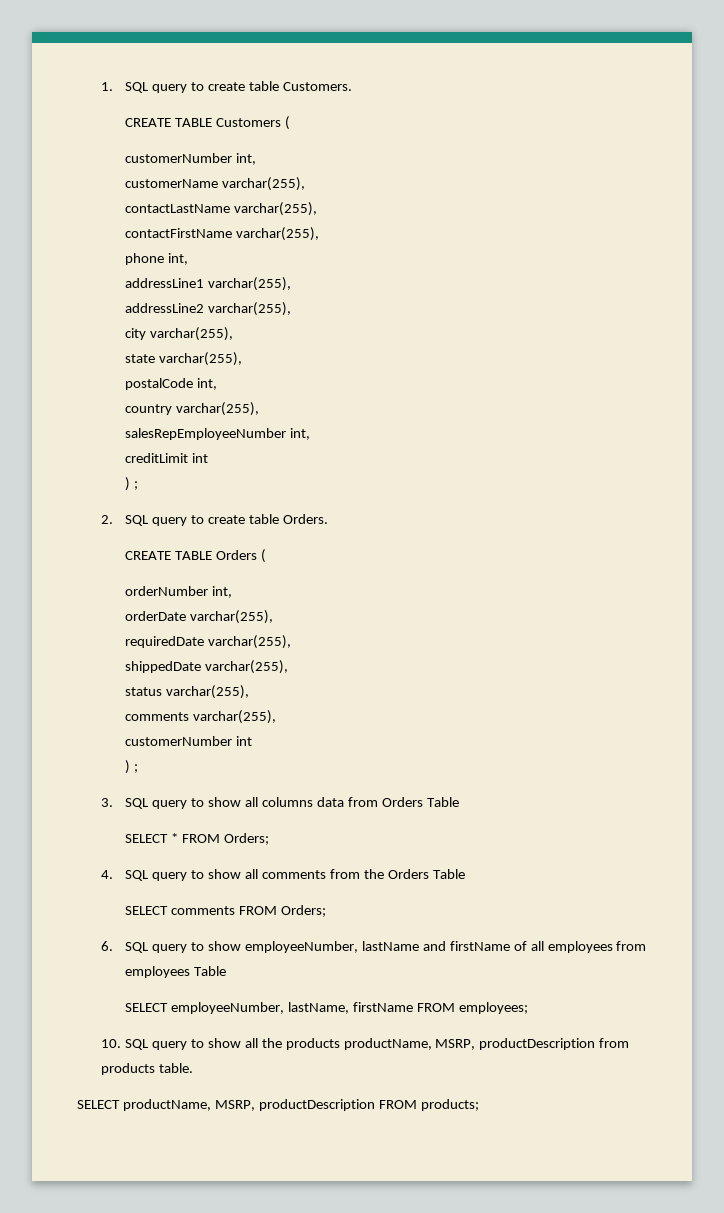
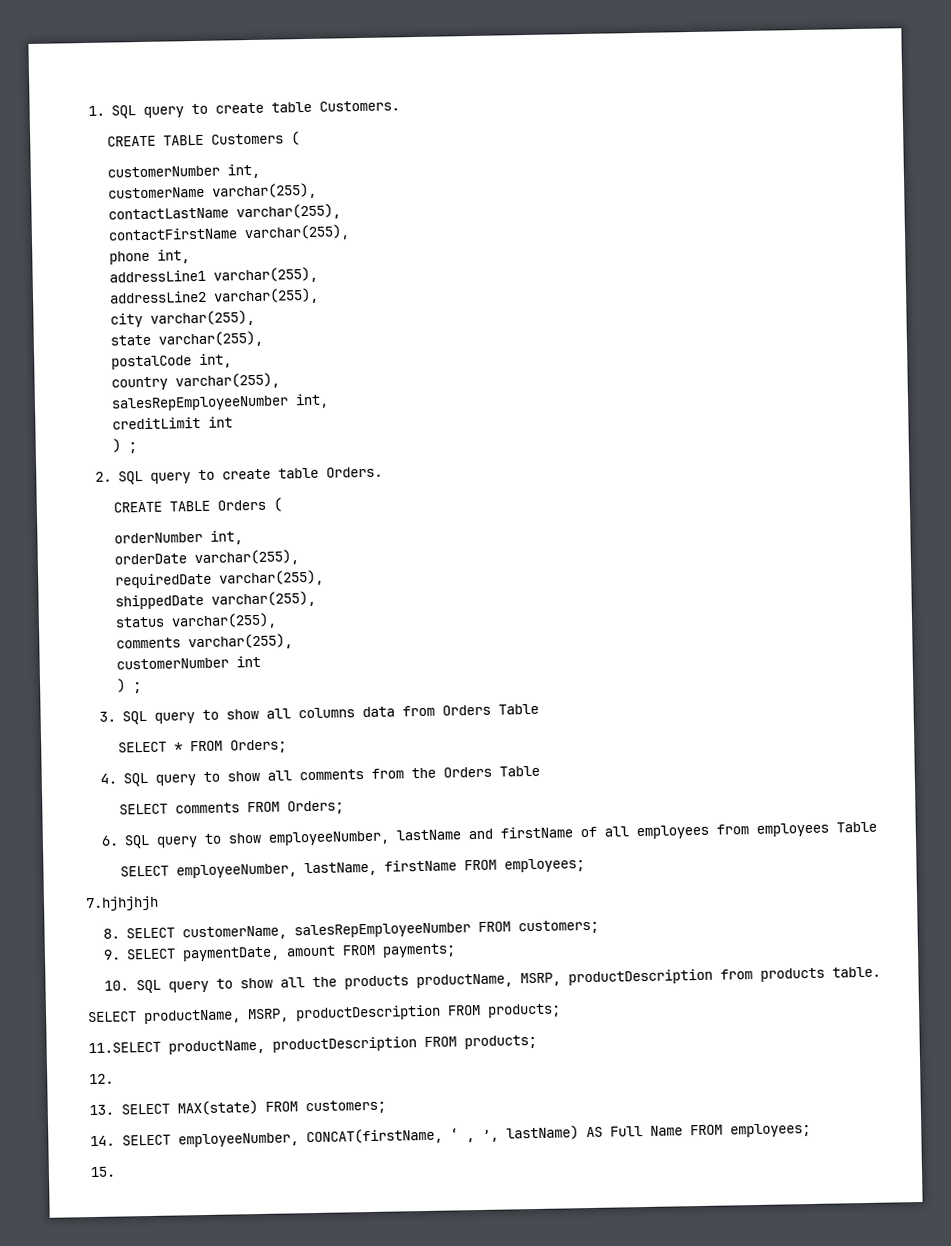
(528, 1008) none -> [85,895,159,912] [103,919,600,941] [103,943,457,962] // 7.hjhjhjh // 8. SELECT customerName, salesRepEmployeeNumber FROM customers; // 9. SELECT paymentDate, amount FROM payments;
(479, 1105) none -> [88,1034,537,1055] [89,1073,114,1085] [89,1099,386,1116] [90,1123,811,1148] [90,1166,115,1178] // 11.SELECT productName, productDescription FROM products; // 12. // 13. SELECT MAX(state) FROM customers; // 14. SELECT employeeNumber, CONCAT(firstName, ‘ , ’, lastName) AS Full Name FROM employees; // 15.

